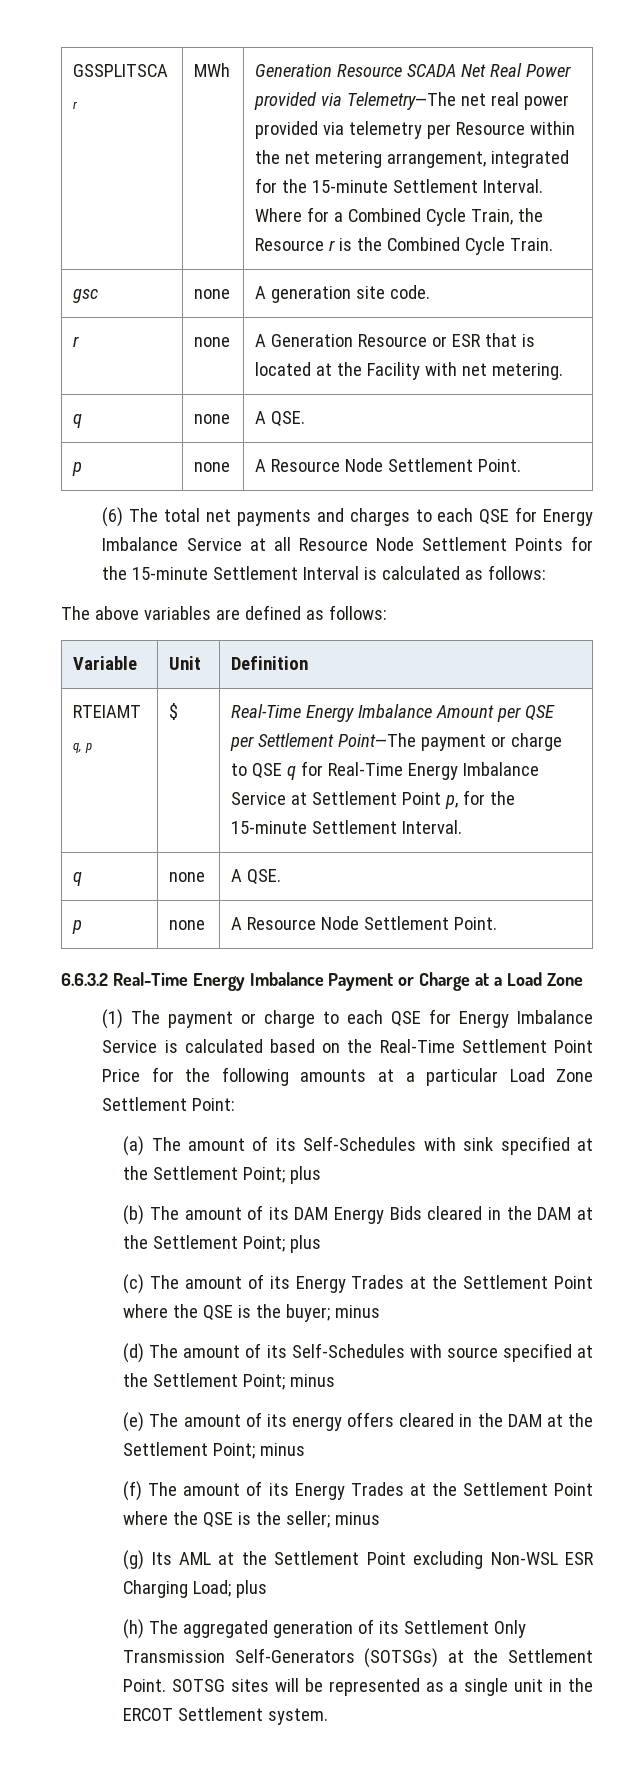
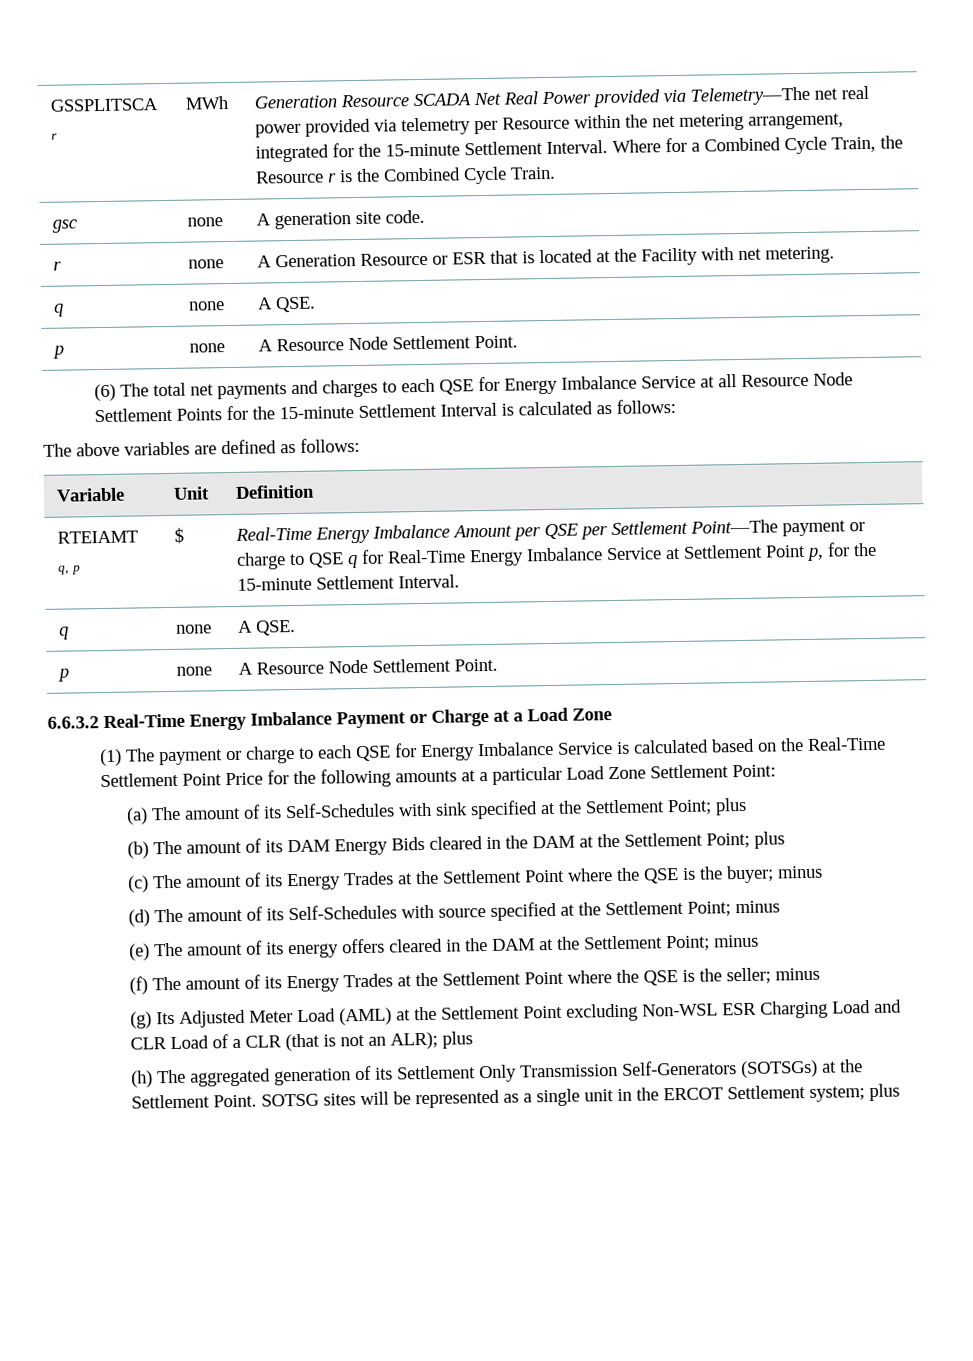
[179,1552,212,1565] AML -> [178,1007,392,1028] Adjusted Meter Load (AML)
[193,1580,232,1597] Load; -> [831,999,902,1014] [129,1031,438,1052] Load and CLR Load of a CLR (that is not an ALR);
[268,1708,329,1725] system. -> [808,1083,900,1102] system; plus

